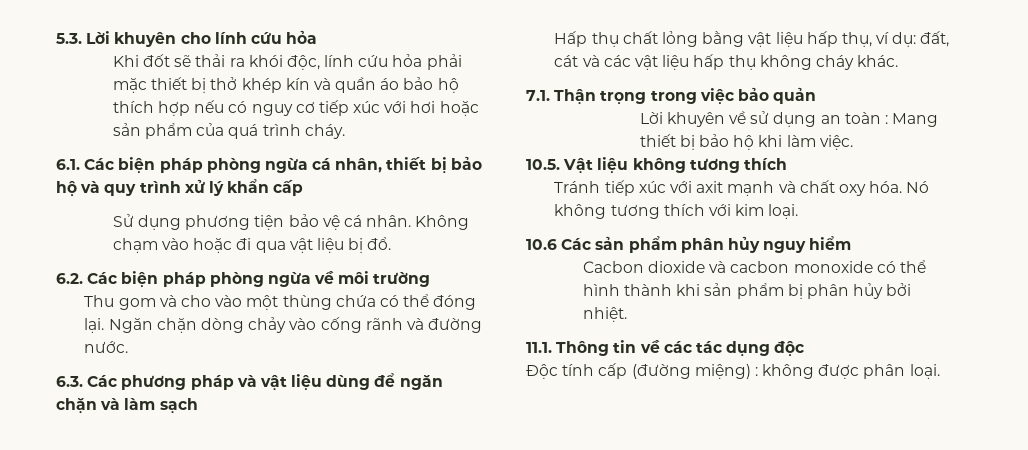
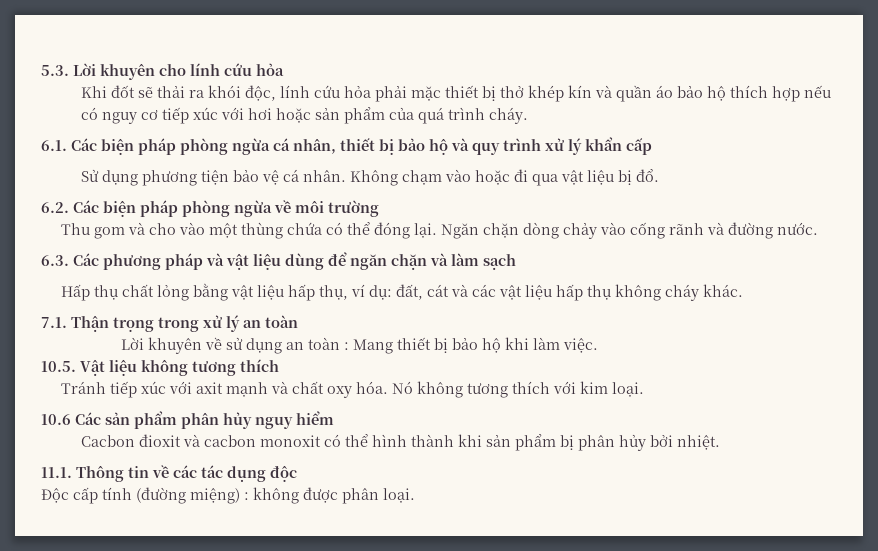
[699,87,817,105] việc bảo quản -> [203,315,298,332] xử lý an toàn
[648,261,706,273] dioxide -> [139,434,182,447] đioxit
[793,261,873,273] monoxide -> [260,435,322,447] monoxit
[562,363,628,379] tính cấp -> [73,487,132,504] cấp tính

